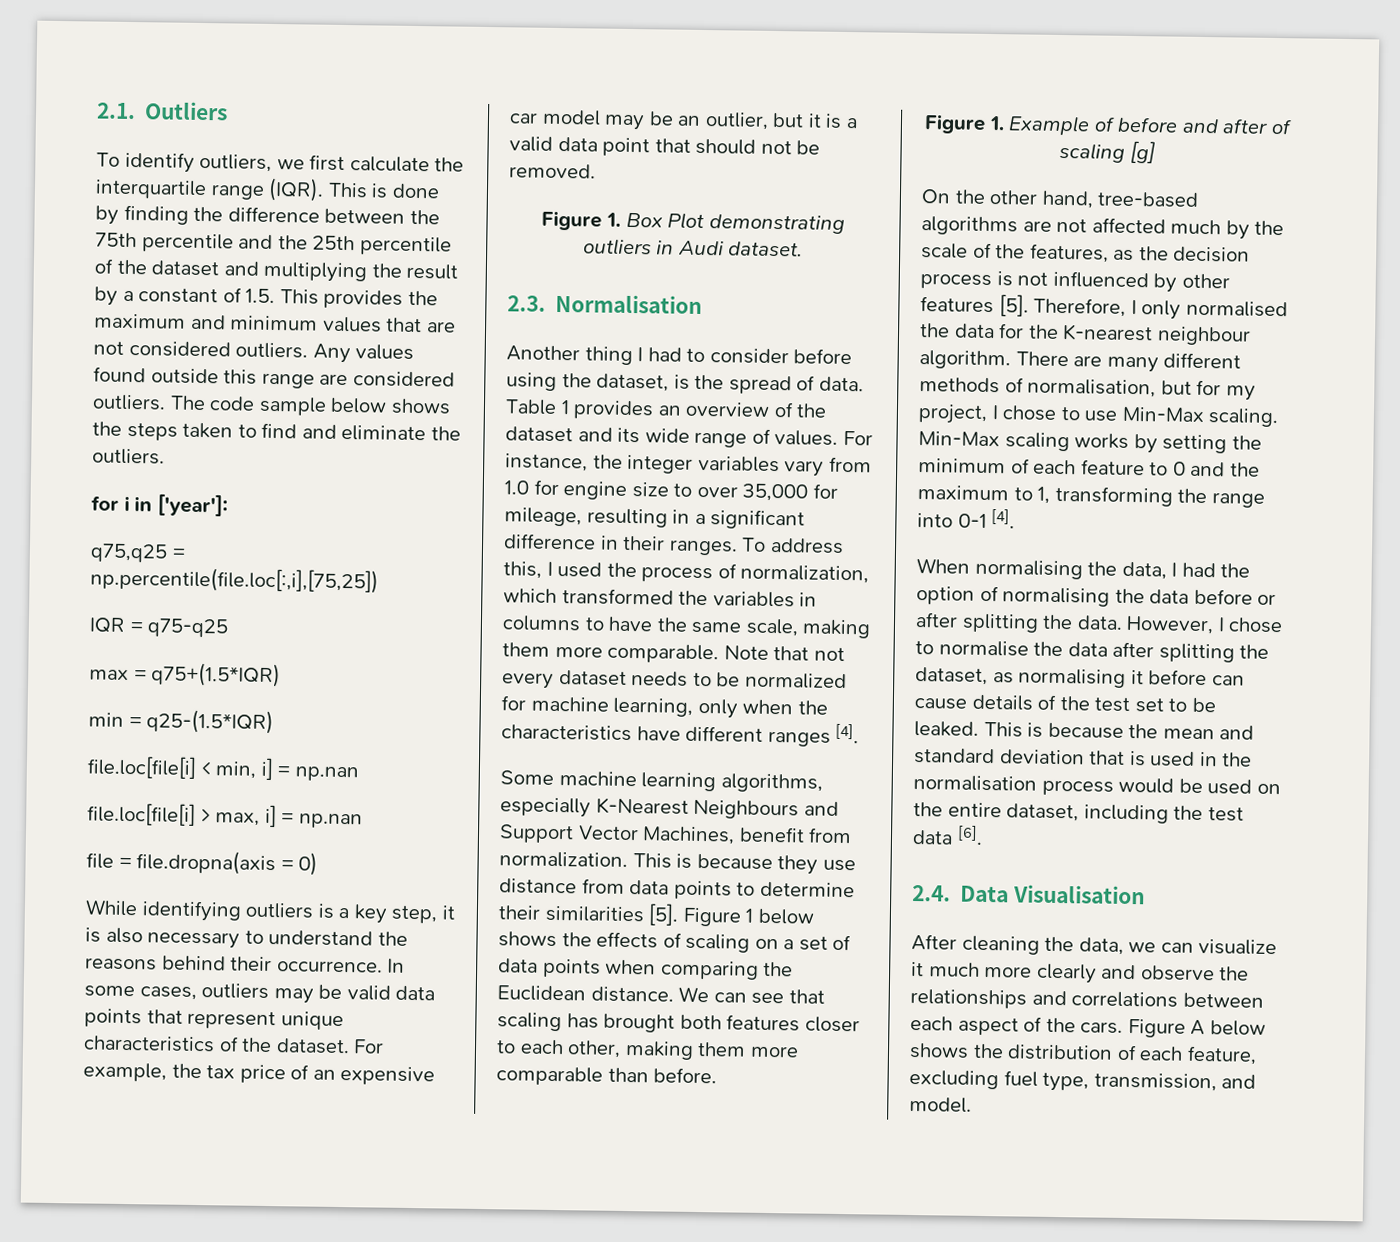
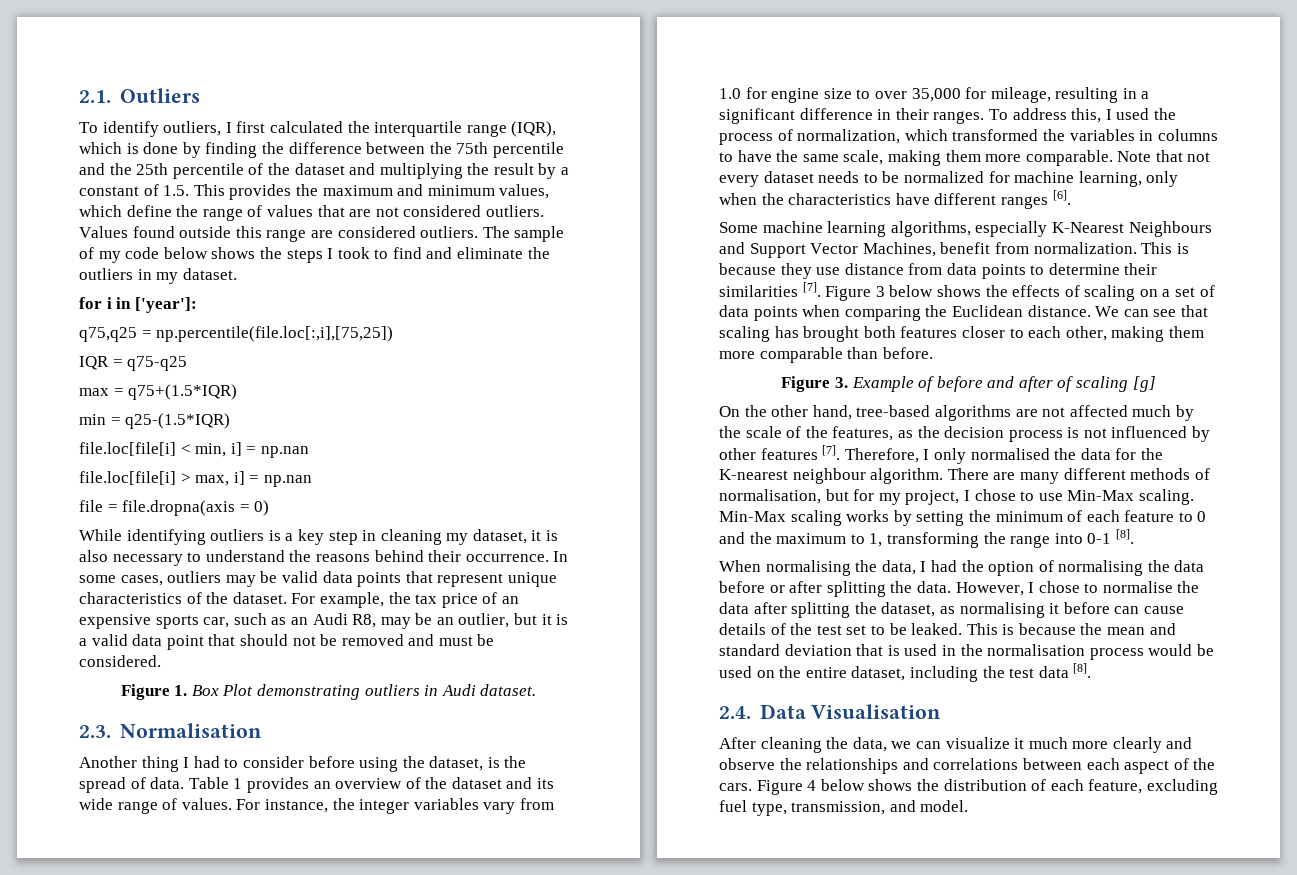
[276,154,430,173] we first calculate -> [225,121,343,133] I first calculated
[268,177,368,202] (IQR). This -> [511,121,557,137] [79,142,122,154] (IQR), which
(319, 323) none -> [499,184,550,199] [79,205,263,221] values, which define the range of
[312,343,415,364] Any values -> [79,226,128,238] Values
[209,396,327,416] code sample -> [514,226,565,242] [79,247,160,263] sample of my code
[182,422,234,439] taken -> [327,247,370,259] I took
[92,448,165,465] outliers. -> [79,268,237,284] outliers in my dataset.
[391,905,438,924] step, -> [328,529,527,545] step in cleaning my dataset,
[509,109,601,126] car model -> [155,613,377,629] sports car, such as an Audi R8,
[509,163,596,179] removed. -> [341,634,495,646] [79,655,161,667] removed and must be considered.
[835,723,860,744] [4]. -> [1052,190,1071,205] [6].
[648,903,754,927] [5]. Figure 1 -> [802,282,885,301] [7]. Figure 3
[988,115,1005,131] 1. -> [834,377,848,388] 3.
[998,294,1029,317] [5]. -> [822,445,841,460] [7].
[991,509,1016,529] [4]. -> [1115,529,1134,544] [8].
[956,825,983,845] [6]. -> [1073,663,1092,678] [8].
[1190,1019,1206,1036] A -> [807,780,817,791] 4

